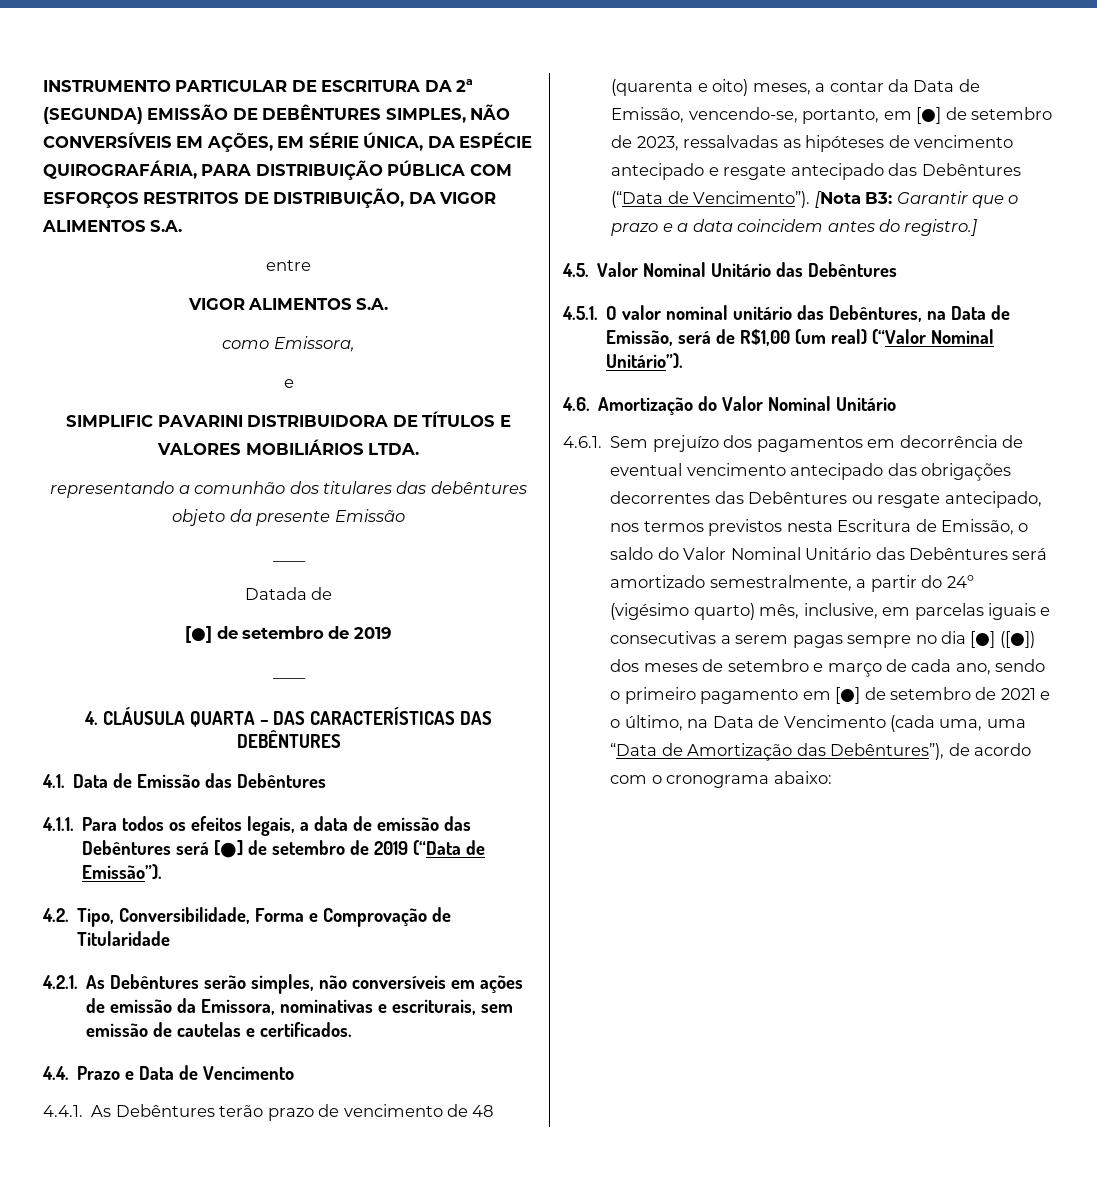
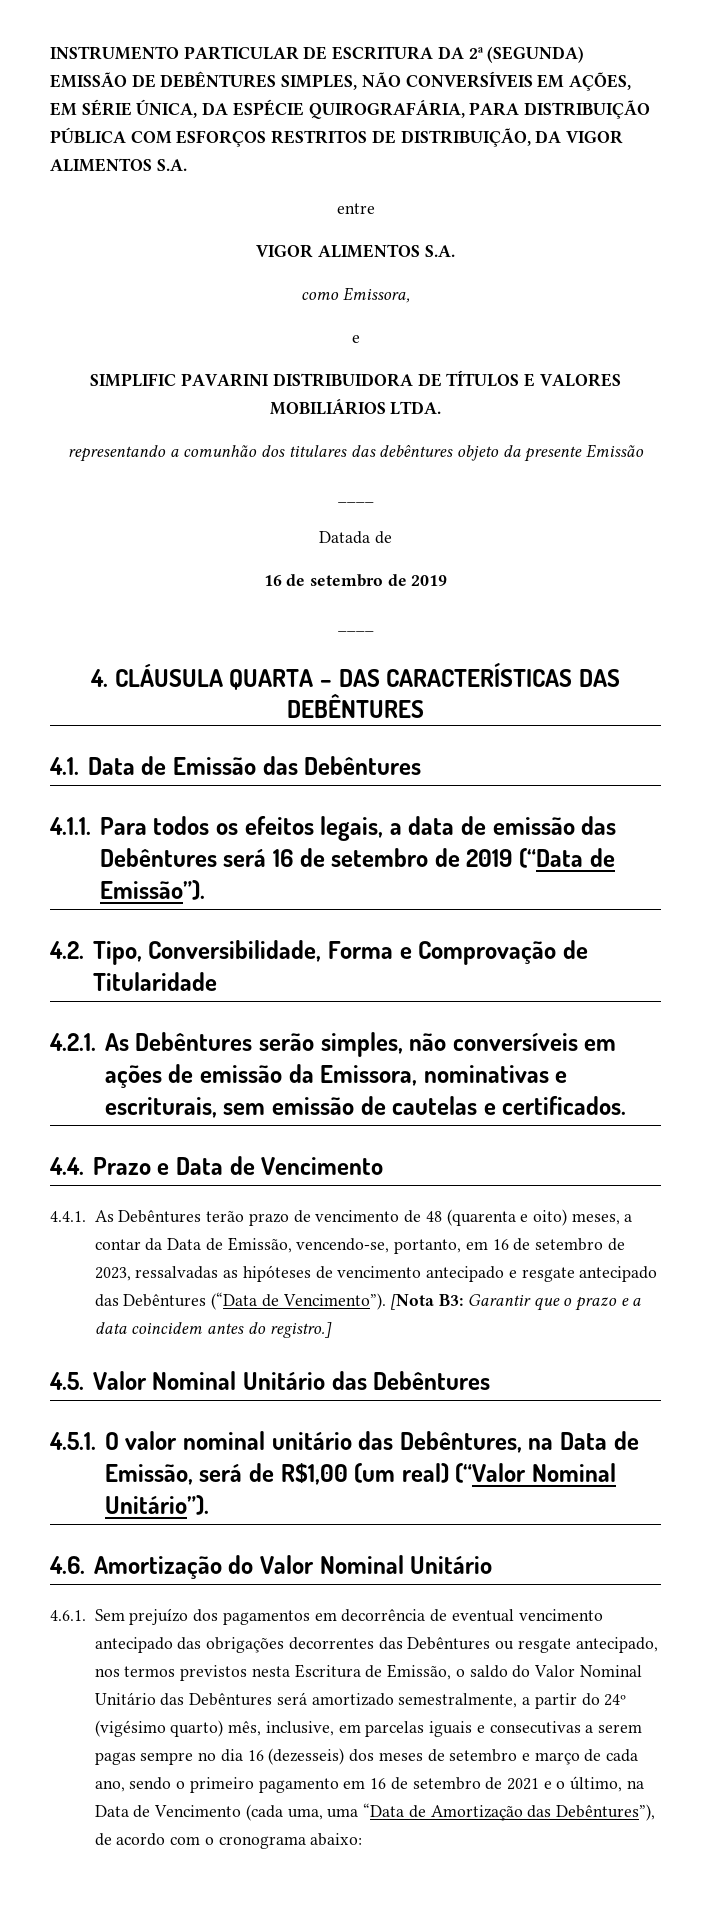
[185,626,213,643] [●] -> [263,575,282,586] 16
[214,840,244,858] [●] -> [272,849,293,867] 16
[916,107,942,124] [●] -> [492,1239,509,1250] 16
[970,631,1035,648] [●] ([●]) -> [247,1748,345,1765] 16 (dezesseis)
[835,687,861,704] [●] -> [370,1778,387,1789] 16

